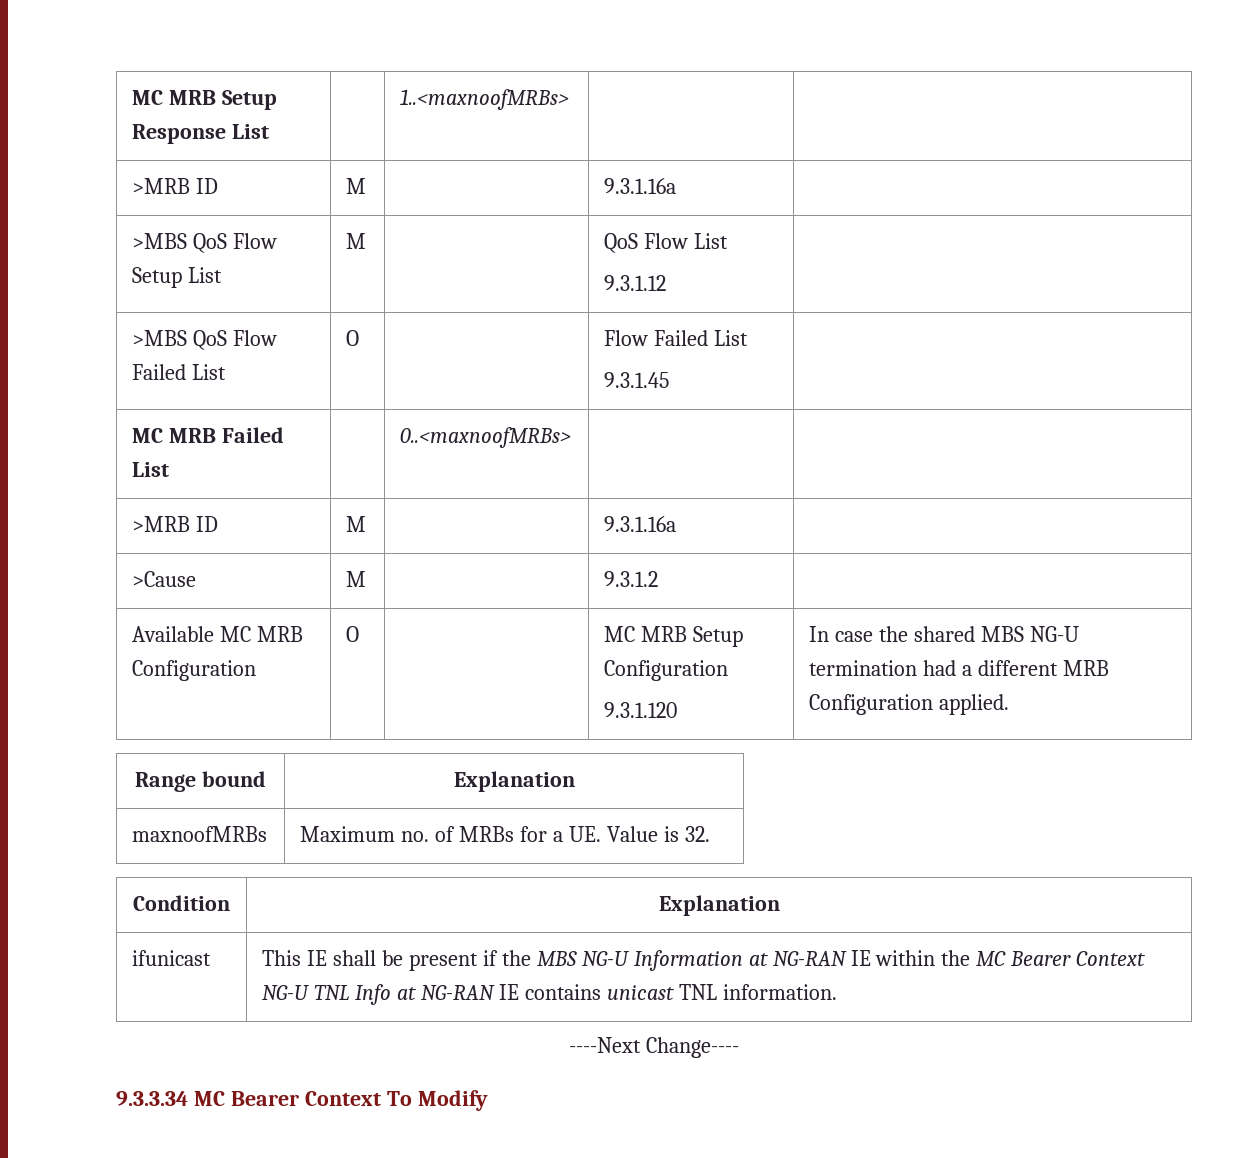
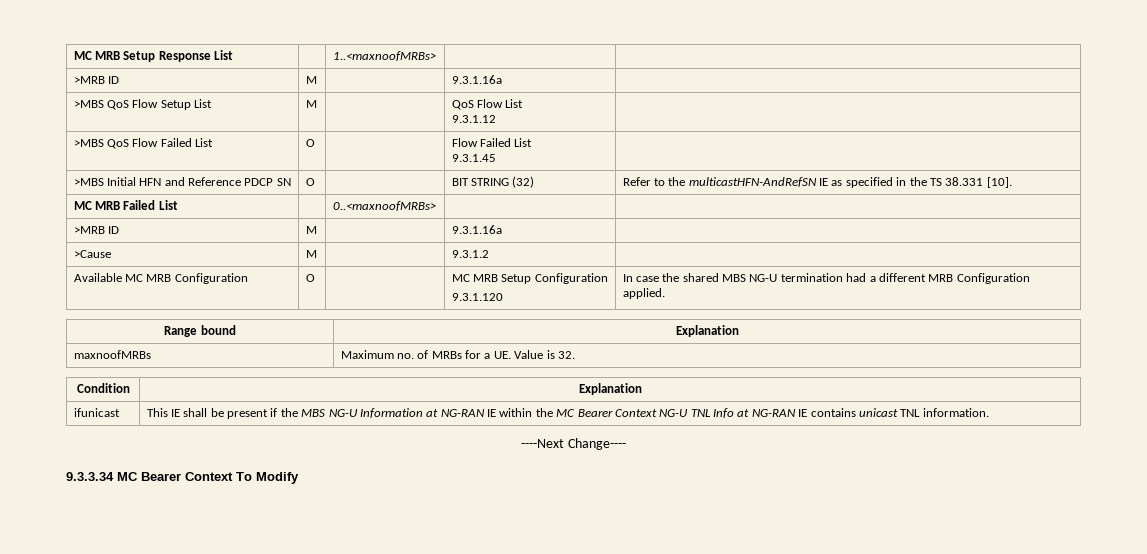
(670, 380) none -> [73,177,291,186] [305,178,315,186] [451,176,535,188] [622,177,1012,188] // >MBS Initial HFN and Reference PDCP SN | O | | BIT STRING (32) | Refer to the multicastHFN-AndRefSN IE as specified in the TS 38.331 [10].

